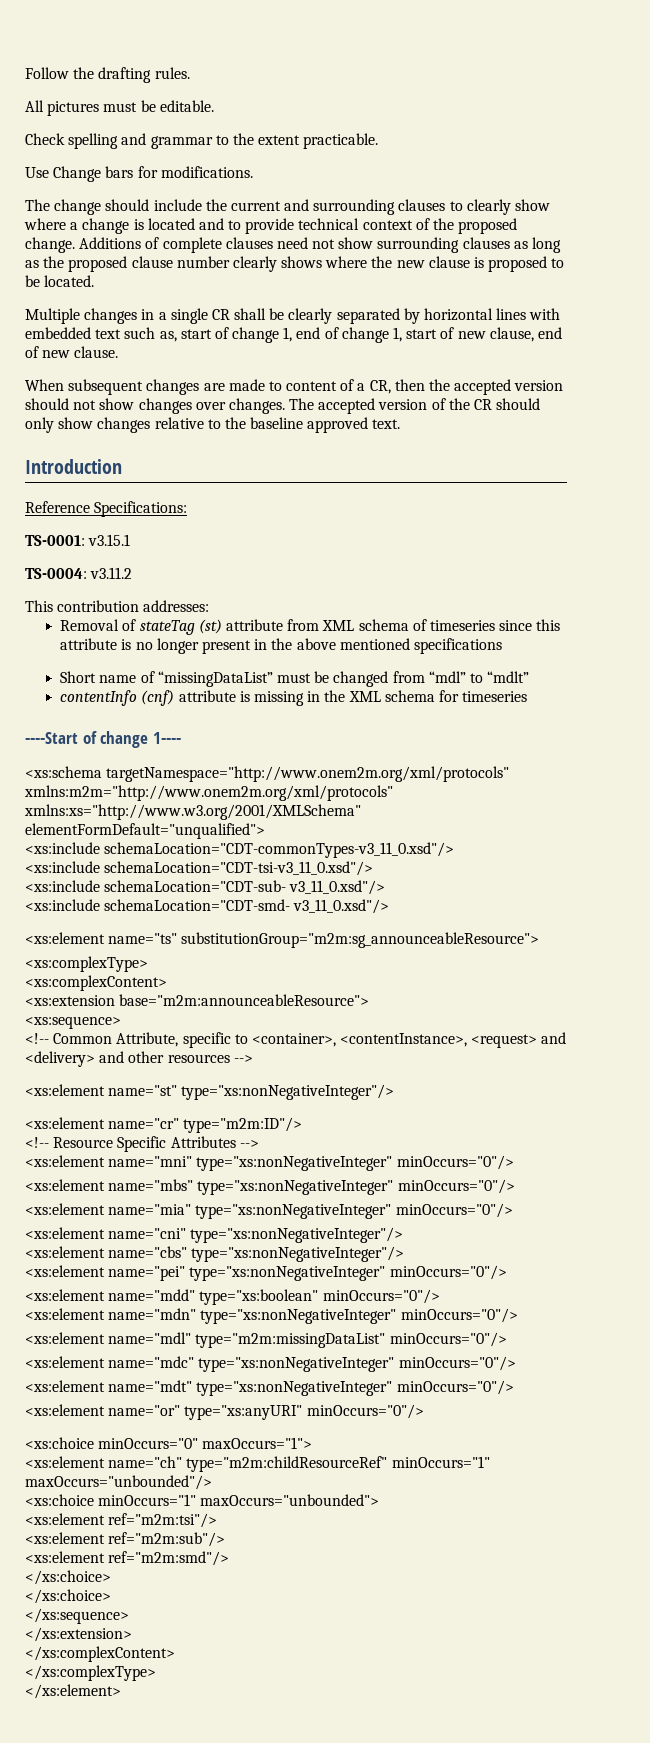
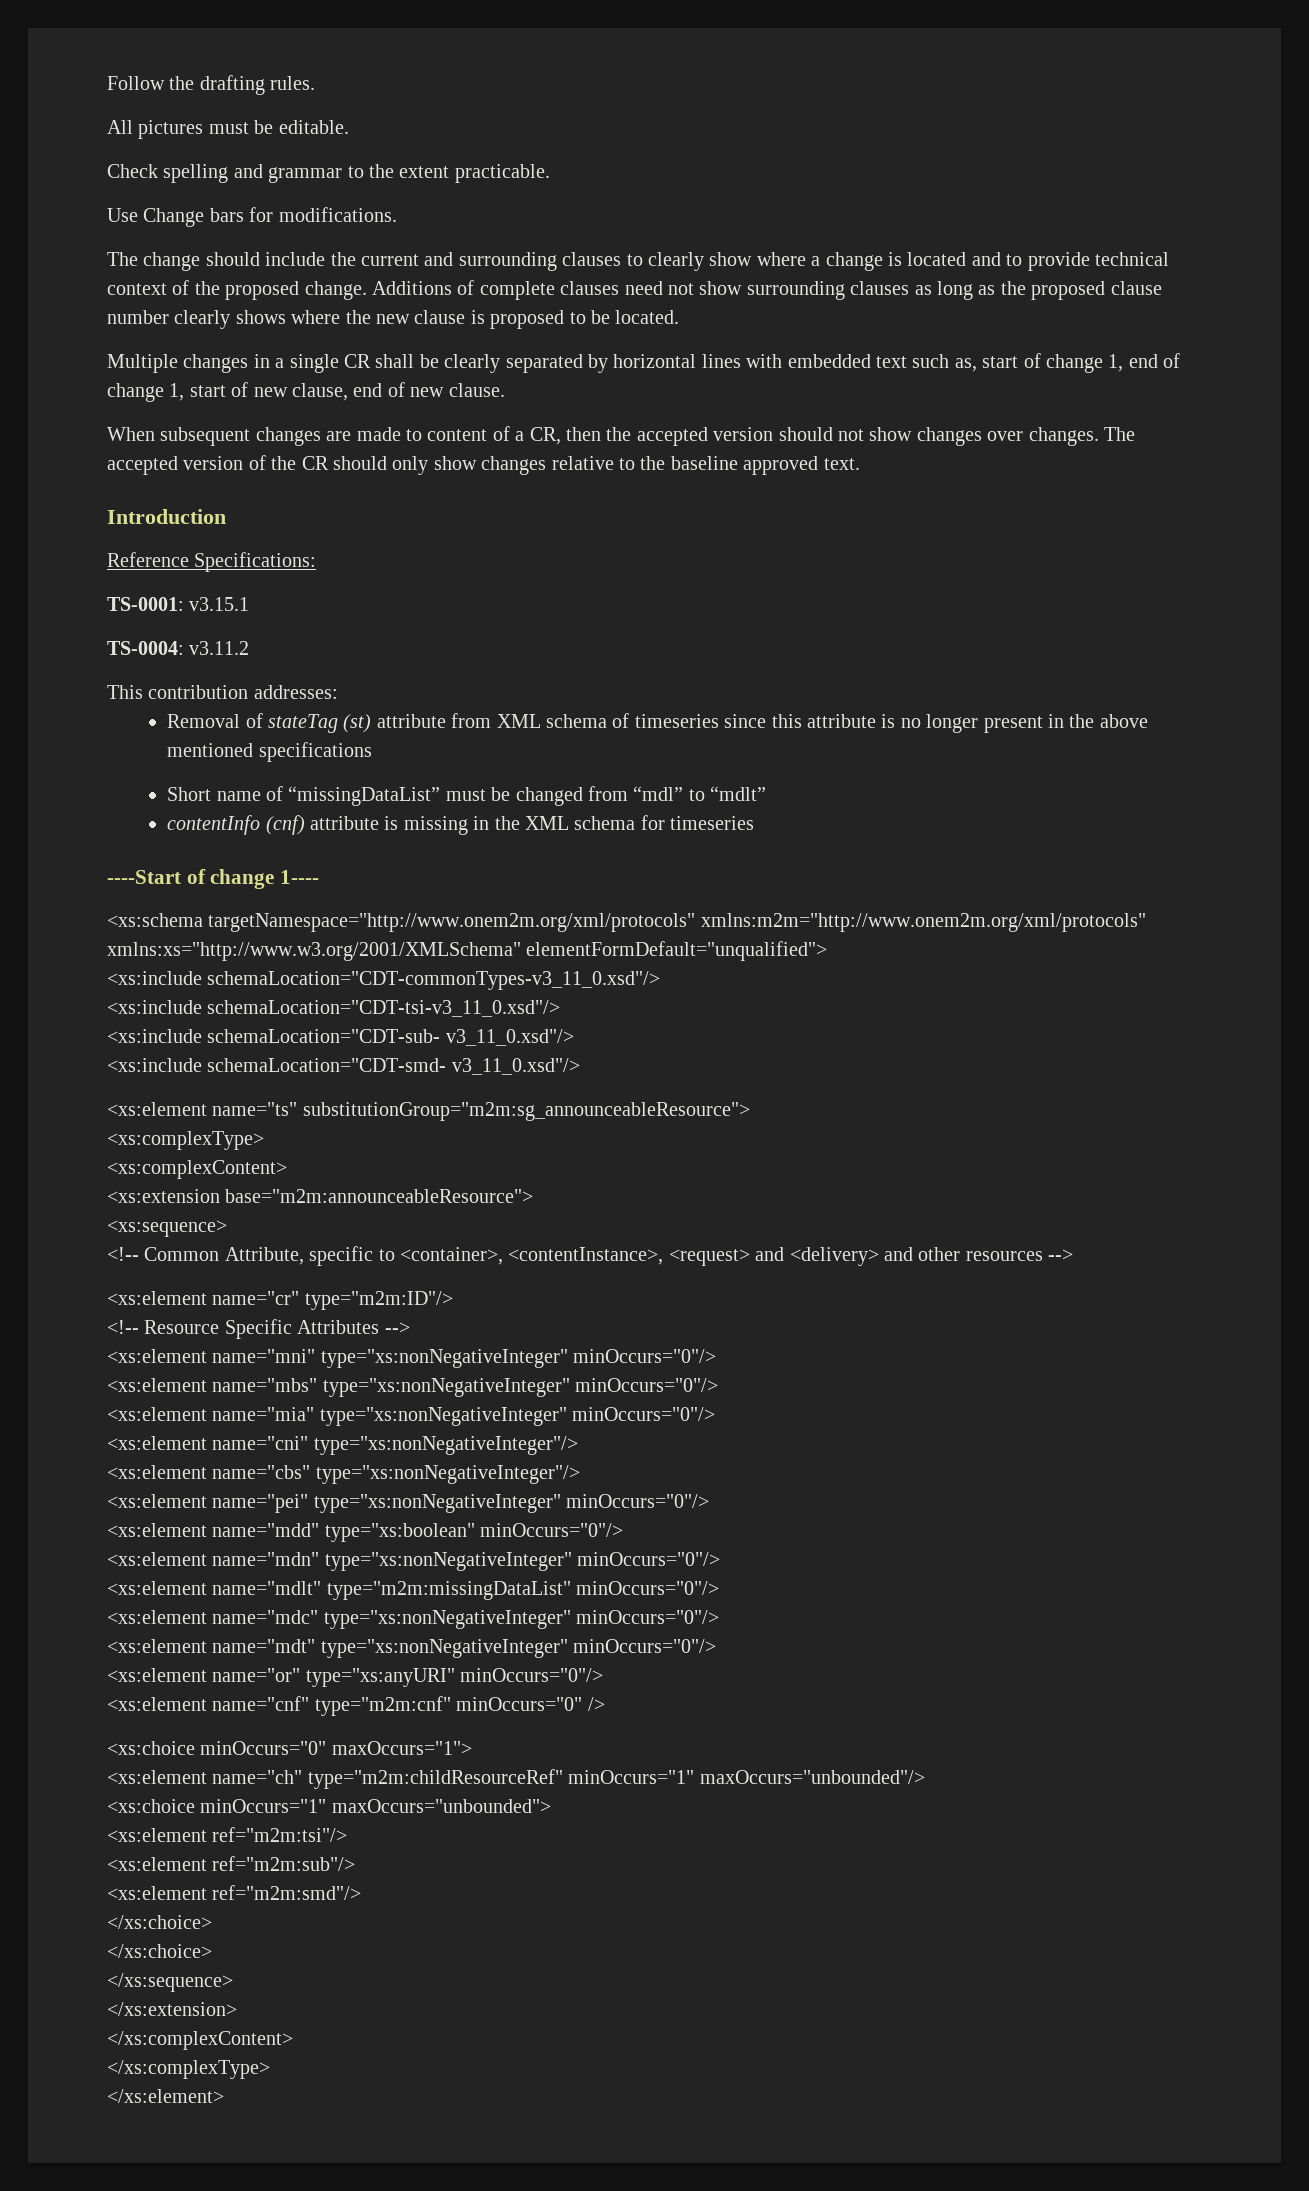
[25,1084,395,1100] // <xs:element name="st" type="xs:nonNegativeInteger"/> -> (1074, 1255) none
[108,1332,192,1344] name="mdl" -> [212,1581,322,1595] name="mdlt"
(424, 1411) none -> [107,1696,605,1716] // <xs:element name="cnf" type="m2m:cnf" minOccurs="0" />

